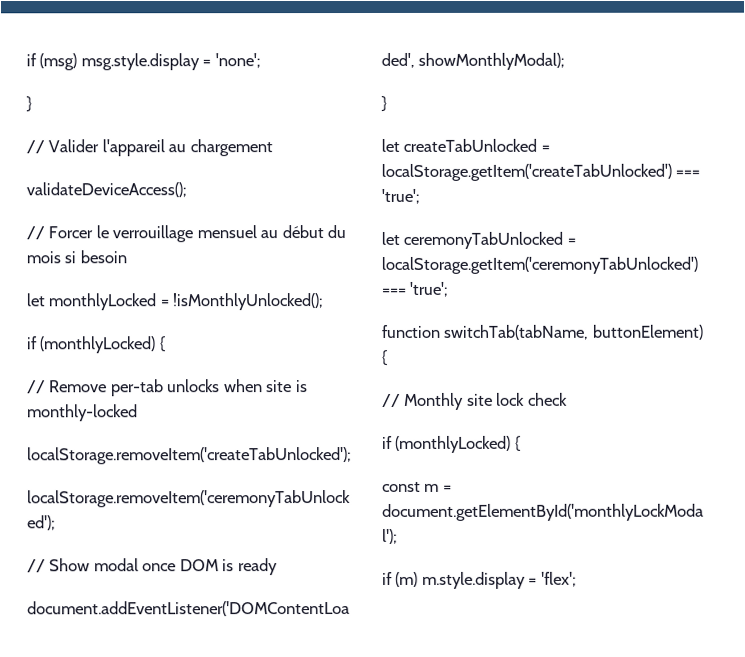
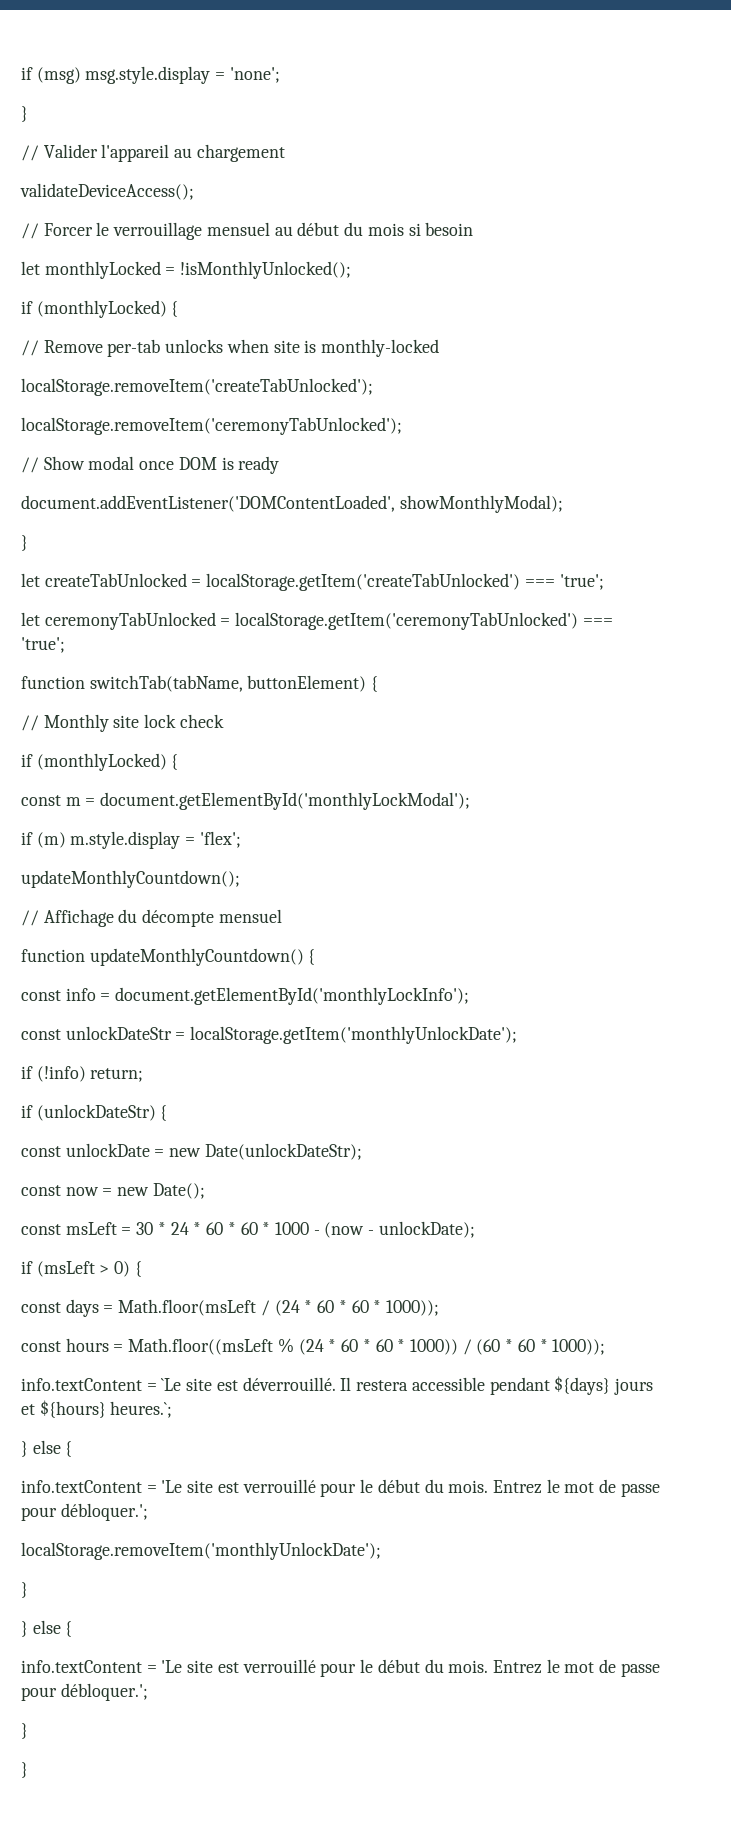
(577, 579) none -> [21,870,240,888] [21,909,282,927] [21,948,316,966] [21,987,470,1005] [21,1026,518,1044] [21,1066,144,1082] [21,1104,168,1121] [21,1143,362,1160] [21,1183,205,1199] [21,1221,475,1238] [21,1261,142,1277] [21,1299,439,1317] [21,1338,606,1355] [21,1376,653,1395] [21,1400,173,1418] [21,1440,73,1457] [21,1479,660,1497] [21,1503,148,1521] [21,1542,381,1560] [21,1582,28,1598] [21,1620,73,1637] [21,1659,660,1677] [21,1683,148,1701] [21,1723,28,1739] [21,1762,28,1778] // updateMonthlyCountdown(); // // Affichage du décompte mensuel // function updateMonthlyCountdown() { // const info = document.getElementById('monthlyLockInfo'); // const unlockDateStr = localStorage.getItem('monthlyUnlockDate'); // if (!info) return; // if (unlockDateStr) { // const unlockDate = new Date(unlockDateStr); // const now = new Date(); // const msLeft = 30 * 24 * 60 * 60 * 1000 - (now - unlockDate); // if (msLeft > 0) { // const days = Math.floor(msLeft / (24 * 60 * 60 * 1000)); // const hours = Math.floor((msLeft % (24 * 60 * 60 * 1000)) / (60 * 60 * 1000)); // info.textContent = `Le site est déverrouillé. Il restera accessible pendant ${days} jours et ${hours} heures.`; // } else { // info.textContent = 'Le site est verrouillé pour le début du mois. Entrez le mot de passe pour débloquer.'; // localStorage.removeItem('monthlyUnlockDate'); // } // } else { // info.textContent = 'Le site est verrouillé pour le début du mois. Entrez le mot de passe pour débloquer.'; // } // }

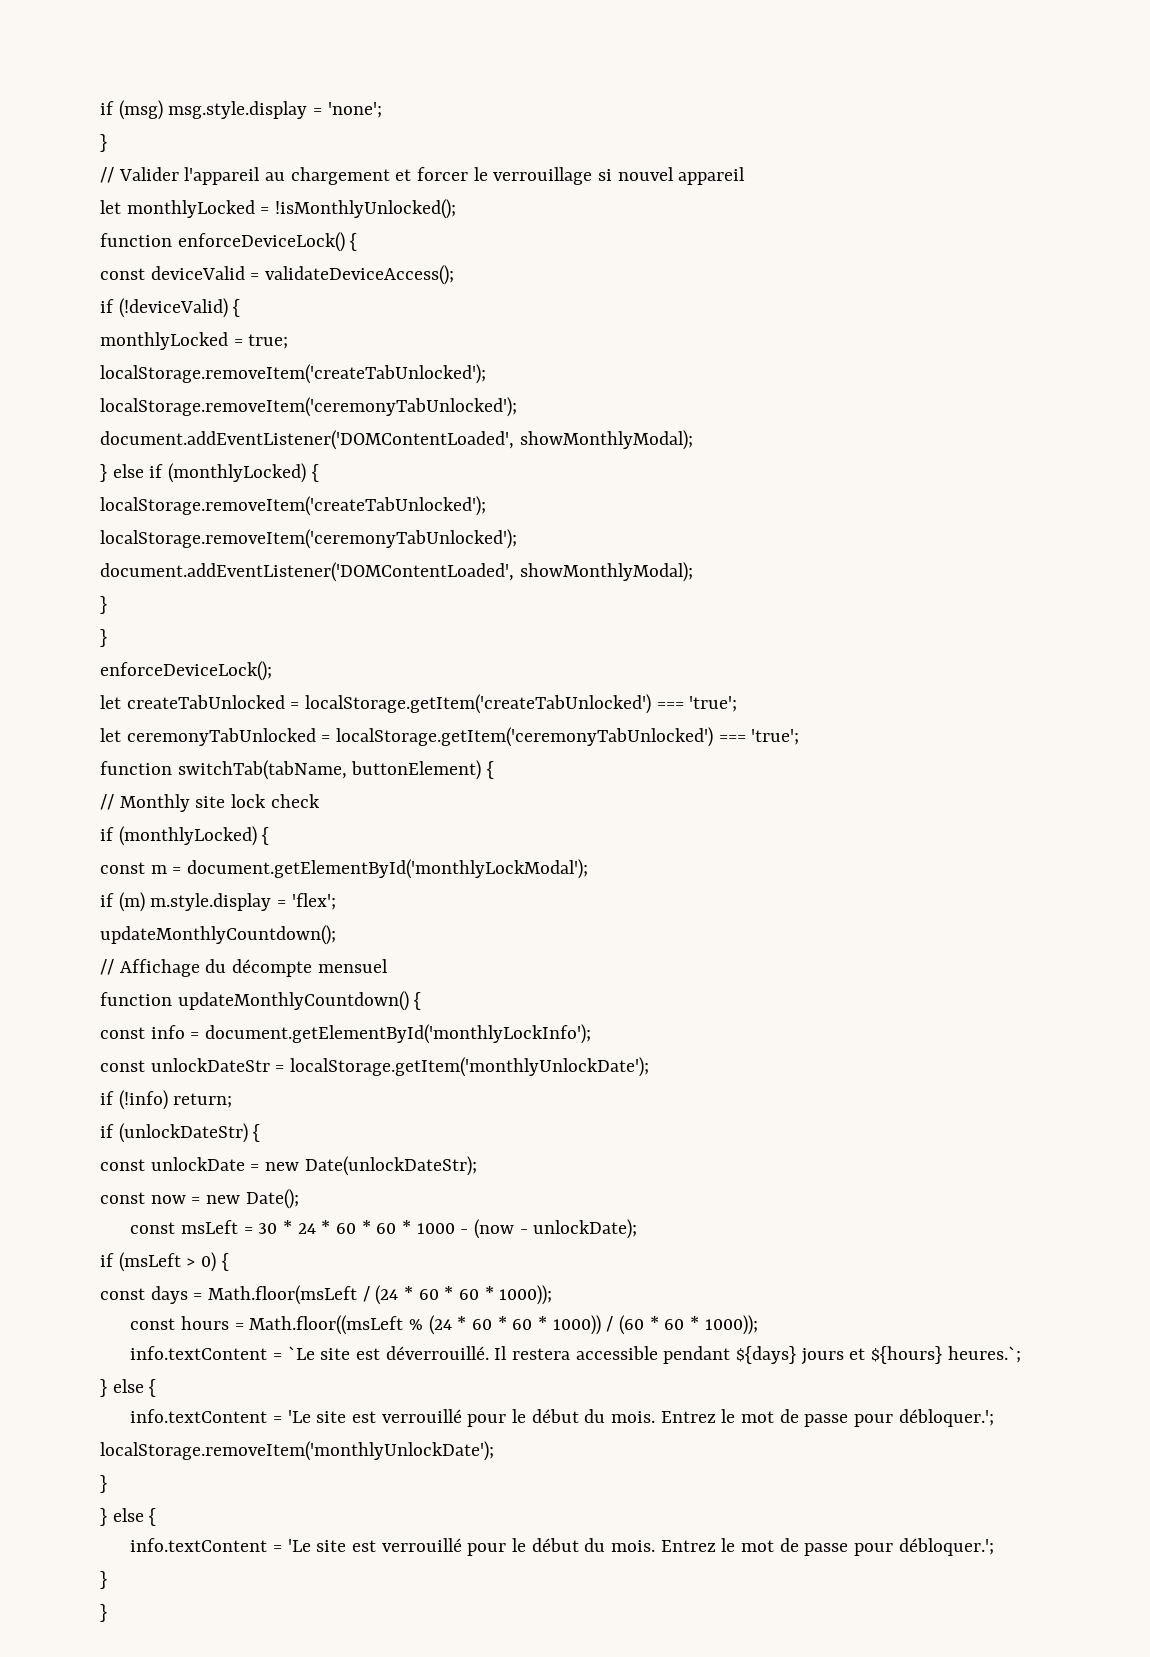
[20,183,194,200] [21,222,474,240] // validateDeviceAccess(); // // Forcer le verrouillage mensuel au début du mois si besoin -> [395,167,746,185] et forcer le verrouillage si nouvel appareil
[21,300,179,318] [21,339,440,357] [21,378,373,396] [21,417,402,435] [21,456,280,474] [21,495,563,513] [21,535,28,551] if (monthlyLocked) { // // Remove per-tab unlocks when site is monthly-locked // localStorage.removeItem('createTabUnlocked'); // localStorage.removeItem('ceremonyTabUnlocked'); // // Show modal once DOM is ready // document.addEventListener('DOMContentLoaded', showMonthlyModal); // } -> [100,232,358,252] [100,265,455,285] [100,298,241,318] [100,332,289,350] [100,364,486,384] [100,397,517,417] [100,430,693,450] [100,463,319,483] [100,496,486,516] [100,529,517,549] [100,562,693,582] [100,596,107,614] [100,629,107,647] [100,661,272,681] function enforceDeviceLock() { // const deviceValid = validateDeviceAccess(); // if (!deviceValid) { // monthlyLocked = true; // localStorage.removeItem('createTabUnlocked'); // localStorage.removeItem('ceremonyTabUnlocked'); // document.addEventListener('DOMContentLoaded', showMonthlyModal); // } else if (monthlyLocked) { // localStorage.removeItem('createTabUnlocked'); // localStorage.removeItem('ceremonyTabUnlocked'); // document.addEventListener('DOMContentLoaded', showMonthlyModal); // } // } // enforceDeviceLock();

